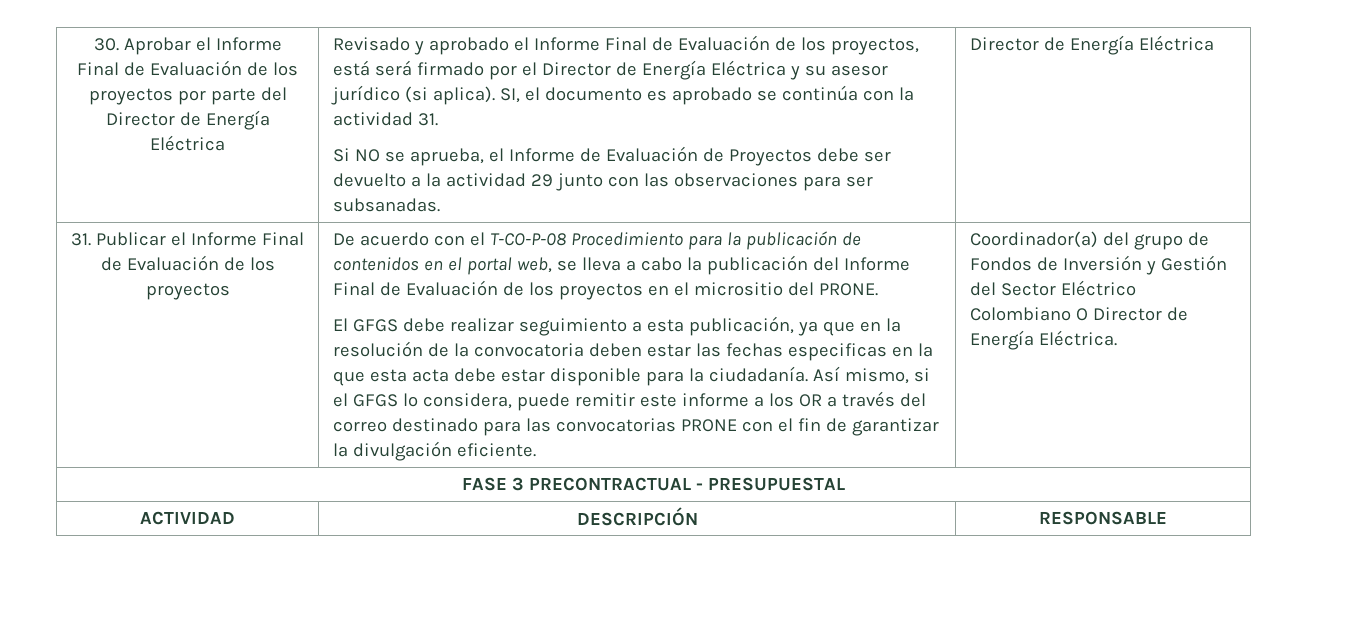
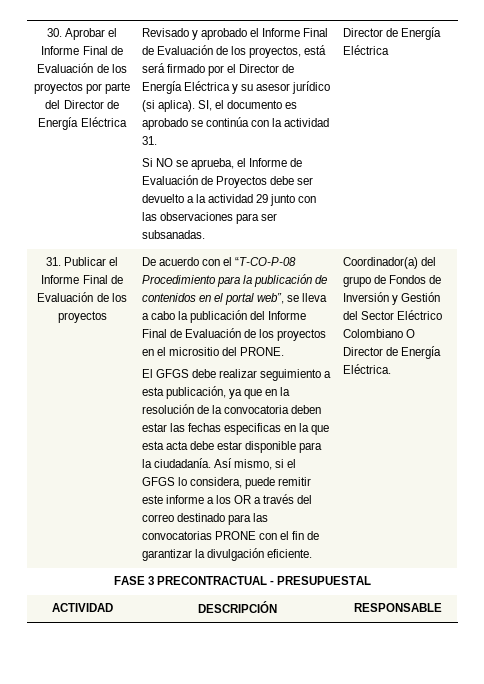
[489,233,566,246] T-CO-P-08 -> [235,257,297,266] “T-CO-P-08
[516,257,552,273] web, -> [257,293,285,304] web”,

